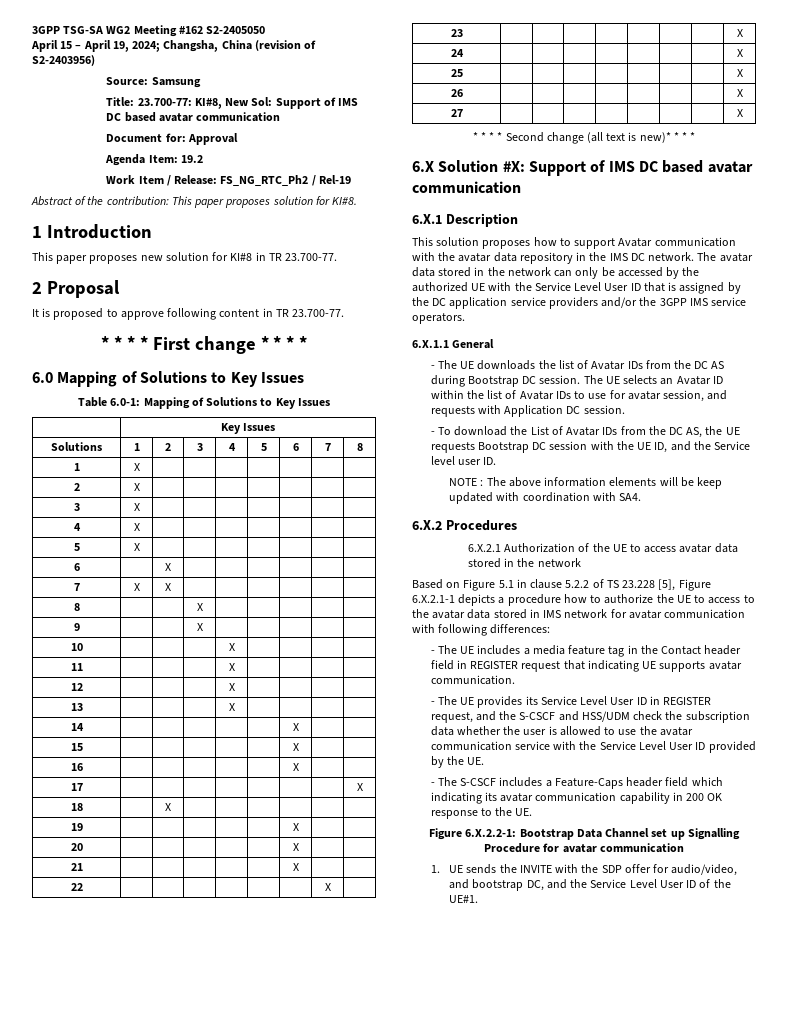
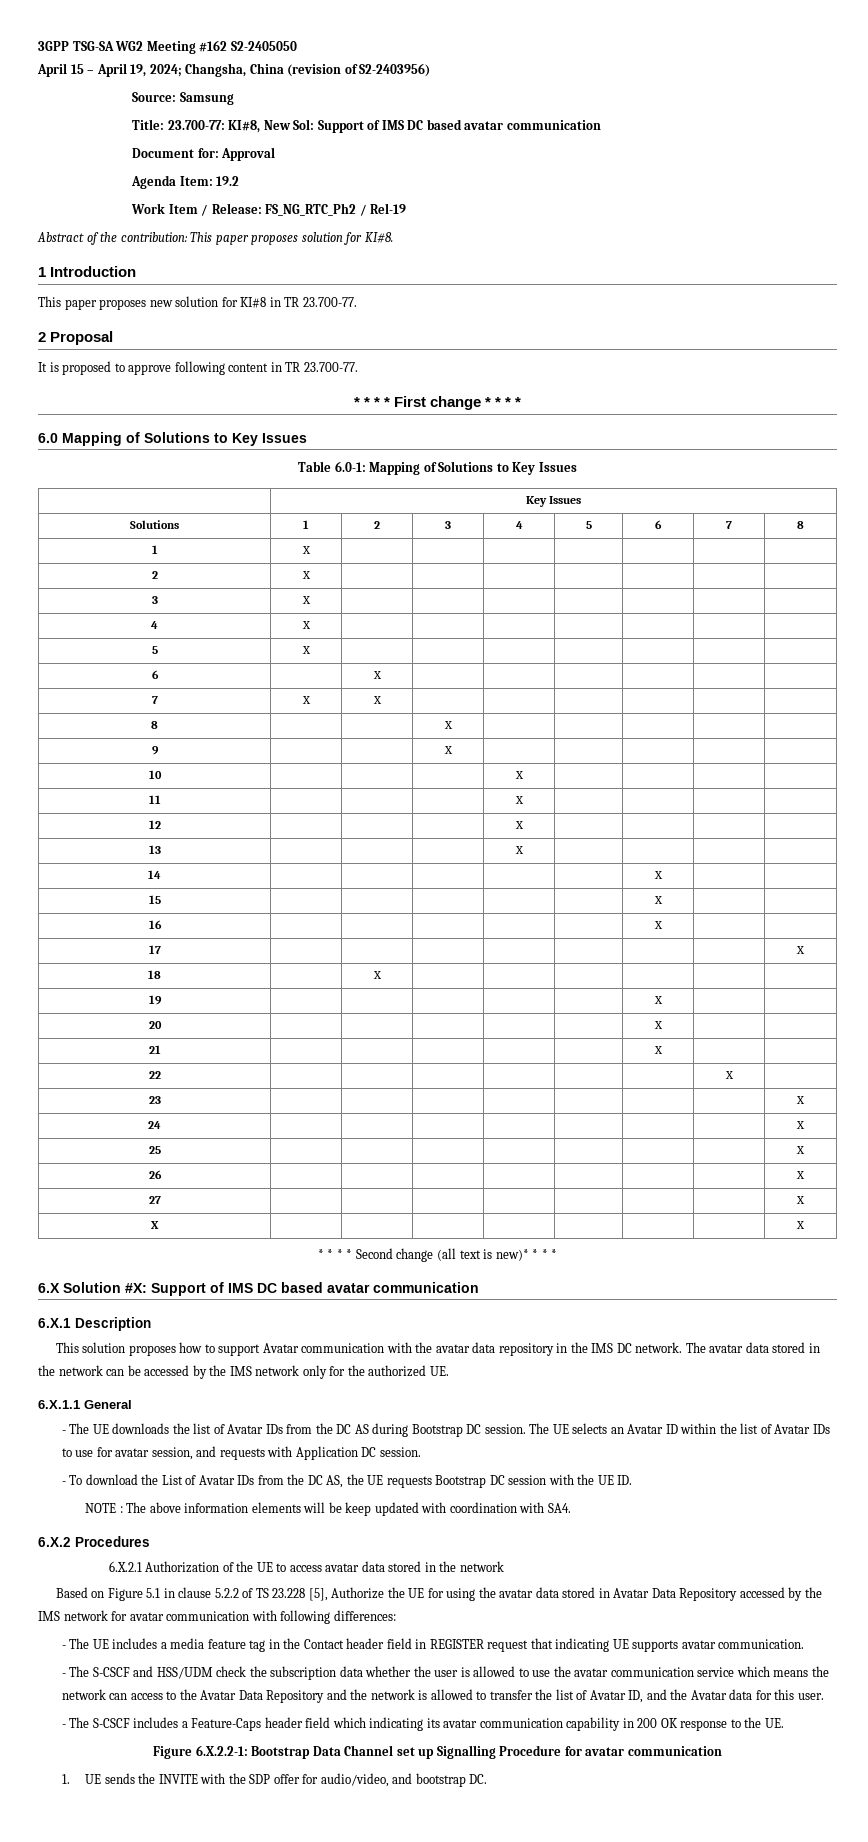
(743, 113) none -> [151,1221,159,1229] [796,1221,805,1229] // X | | | | | | | | X
[575,267,599,279] only -> (125, 1372) none
[412,282,741,294] [412,297,747,309] [412,313,465,324] authorized UE with the Service Level User ID that is assigned by the DC application service providers and/or the 3GPP IMS service operators. -> [229,1365,449,1379] IMS network only for the authorized UE.
[654,441,750,453] [430,456,481,465] ID, and the Service level user -> (614, 1480) none
[678,579,711,591] [412,594,755,606] Figure 6.X.2.1-1 depicts a procedure how to authorize the UE to access to -> [331,1587,476,1601] Authorize the UE for using
(540, 613) none -> [613,1587,822,1601] Avatar Data Repository accessed by the
[460,696,711,708] [430,711,517,723] UE provides its Service Level User ID in REGISTER request, and the -> (90, 1671) none
[553,741,756,753] [430,756,485,768] with the Service Level User ID provided by the UE. -> [736,1666,829,1677] [61,1689,824,1703] which means the network can access to the Avatar Data Repository and the network is allowed to transfer the list of Avatar ID, and the Avatar data for this user.
[526,879,731,891] [449,895,479,903] DC, and the Service Level User ID of the UE#1. -> [469,1774,488,1784] DC.

